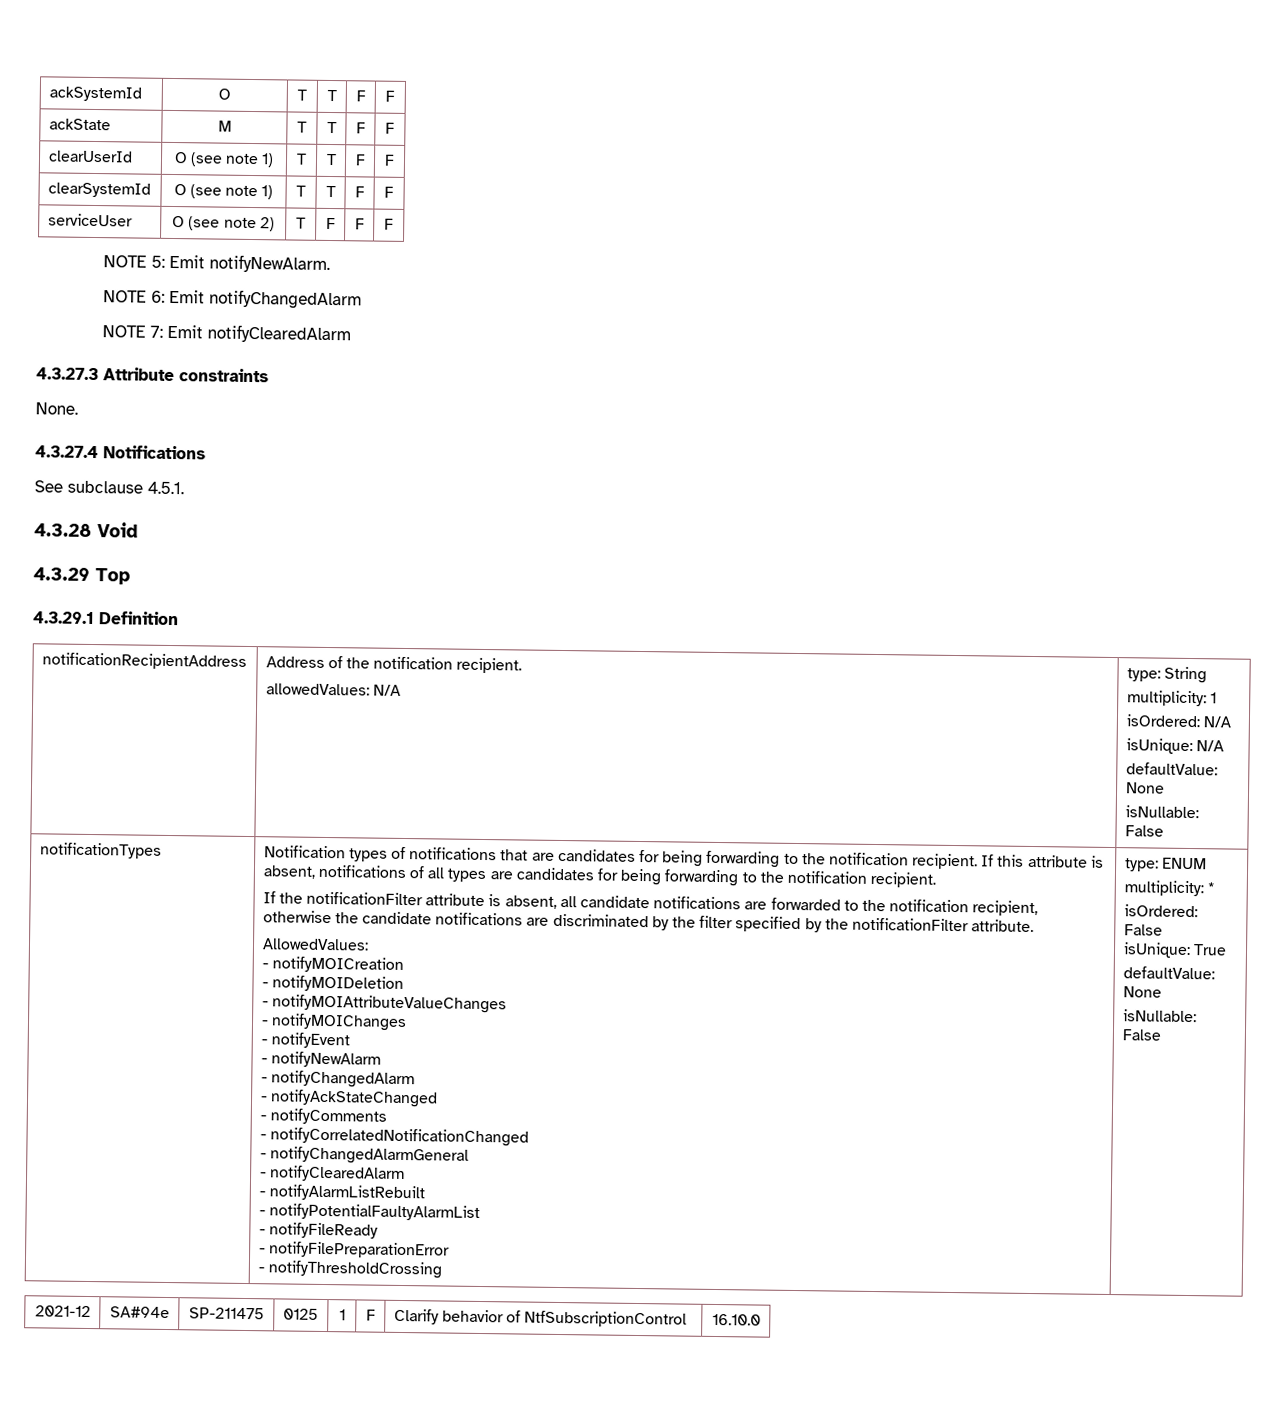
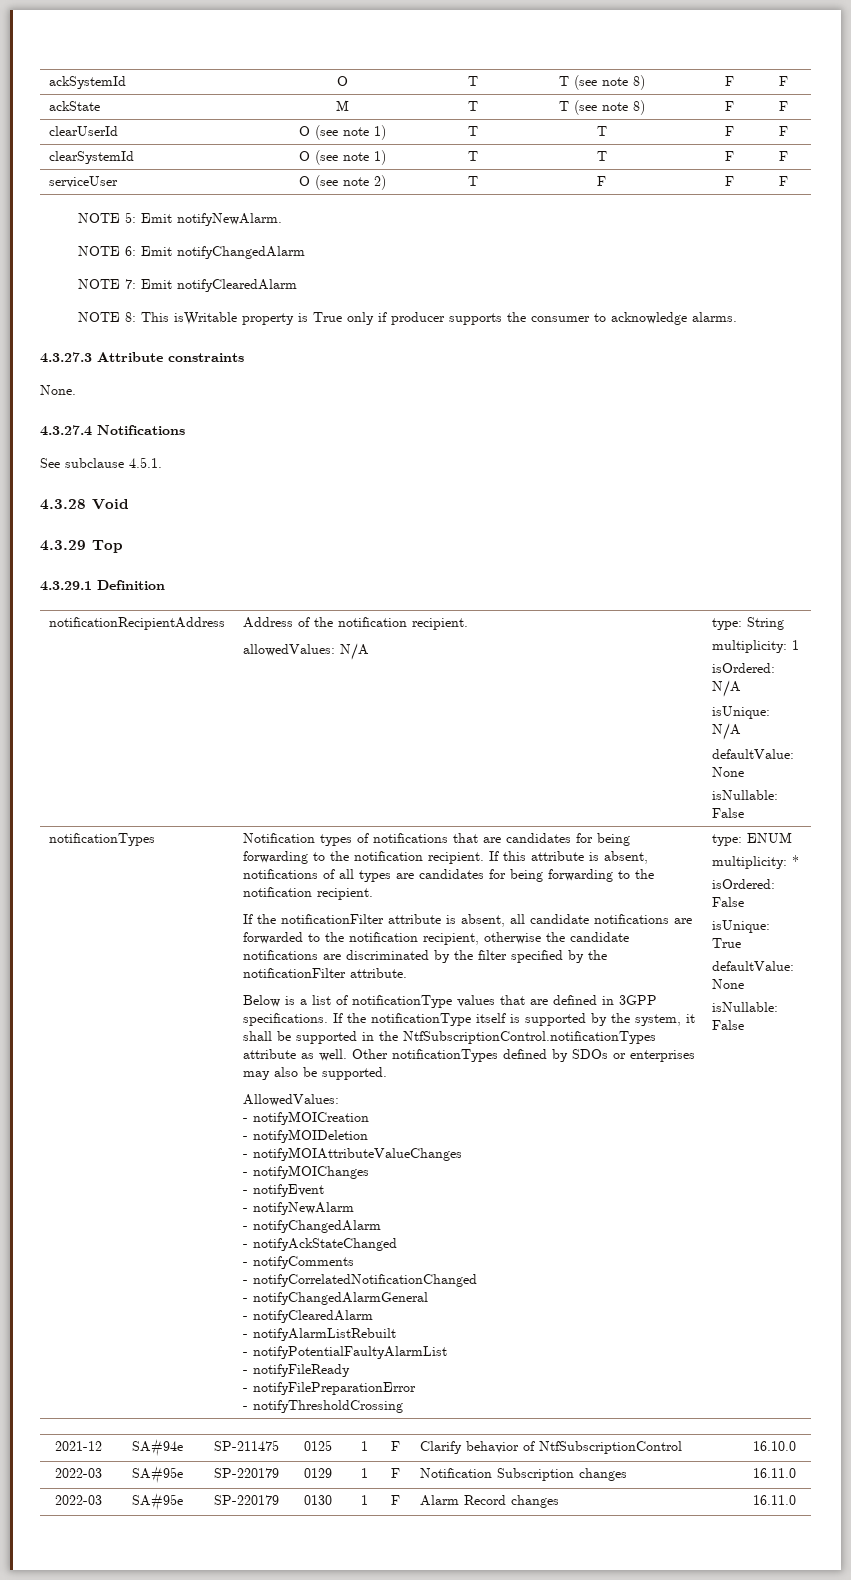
(337, 95) none -> [573,75,645,90] (see note 8)
(337, 127) none -> [573,100,645,115] (see note 8)
(352, 334) none -> [77,312,737,325] // NOTE 8: This isWritable property is True only if producer supports the consumer to acknowledge alarms.
(1035, 926) none -> [242,995,657,1008] [242,1013,695,1026] [242,1031,656,1044] [242,1049,695,1062] [242,1067,387,1080] // Below is a list of notificationType values that are defined in 3GPP specifications. If the notificationType itself is supported by the system, it shall be supported in the NtfSubscriptionControl.notificationTypes attribute as well. Other notificationTypes defined by SDOs or enterprises may also be supported.
(761, 1319) none -> [55,1468,102,1478] [131,1466,183,1484] [214,1468,279,1478] [303,1468,332,1478] [361,1468,368,1478] [391,1468,400,1478] [419,1468,627,1481] [753,1468,796,1478] [55,1495,102,1505] [131,1493,183,1511] [214,1495,279,1505] [303,1495,332,1505] [361,1495,368,1505] [391,1495,400,1505] [419,1495,559,1508] [753,1495,796,1505] // 2022-03 | SA#95e | SP-220179 | 0129 | 1 | F | Notification Subscription changes | 16.11.0 // 2022-03 | SA#95e | SP-220179 | 0130 | 1 | F | Alarm Record changes | 16.11.0

